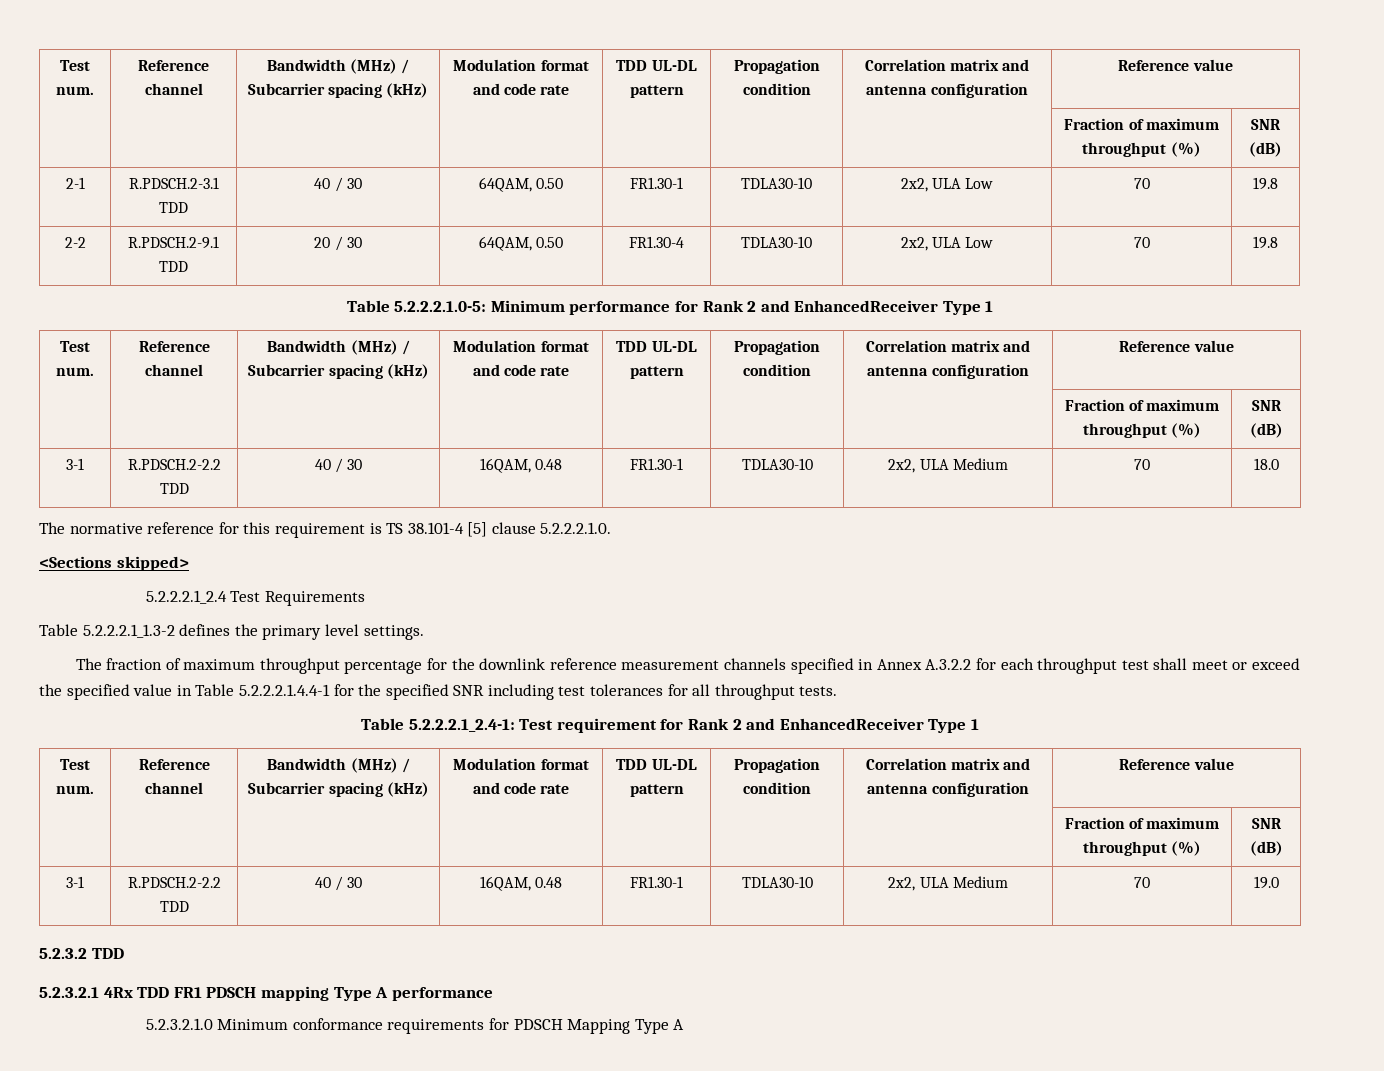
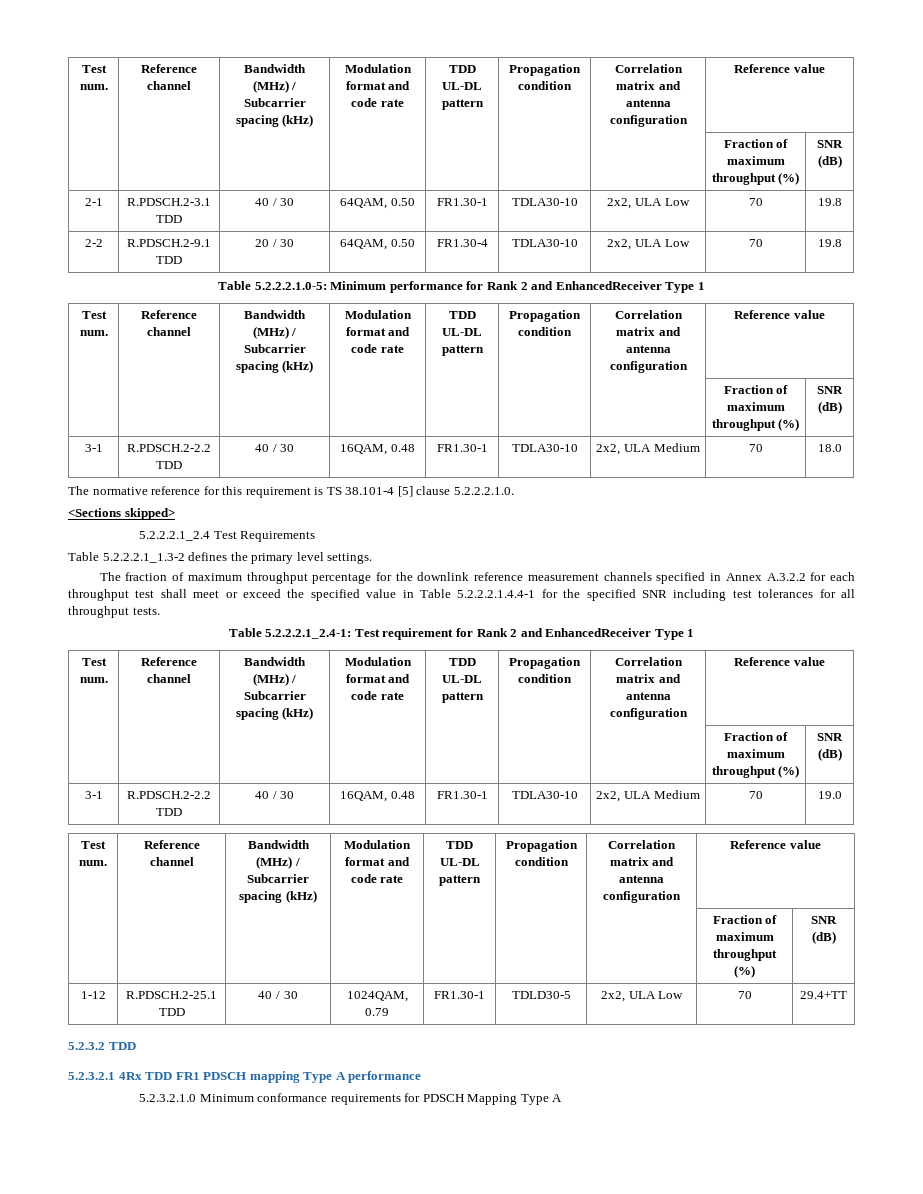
(1279, 882) none -> [81,841,106,849] [79,860,107,866] [143,840,200,849] [149,857,194,866] [247,840,310,849] [256,856,300,869] [247,874,309,883] [239,890,317,903] [344,840,411,849] [345,857,410,866] [350,874,404,883] [446,841,473,849] [439,858,480,866] [439,875,481,886] [505,840,578,852] [514,857,569,866] [608,840,676,849] [609,857,675,866] [619,875,664,883] [603,891,681,903] [730,840,821,849] [712,915,778,924] [715,932,774,941] [713,949,777,961] [734,965,755,978] [811,916,837,924] [811,931,836,944] [80,991,106,999] [126,991,217,999] [158,1008,185,1016] [258,991,298,999] [346,991,408,1002] [365,1008,389,1016] [434,991,485,999] [511,991,571,999] [600,991,684,1002] [737,991,752,999] [800,991,847,999] // Test num. | Reference channel | Bandwidth (MHz) / Subcarrier spacing (kHz) | Modulation format and code rate | TDD UL-DL pattern | Propagation condition | Correlation matrix and antenna configuration | Reference value // | | | | | | | Fraction of maximum throughput (%) | SNR (dB) // 1-12 | R.PDSCH.2-25.1 TDD | 40 / 30 | 1024QAM, 0.79 | FR1.30-1 | TDLD30-5 | 2x2, ULA Low | 70 | 29.4+TT

